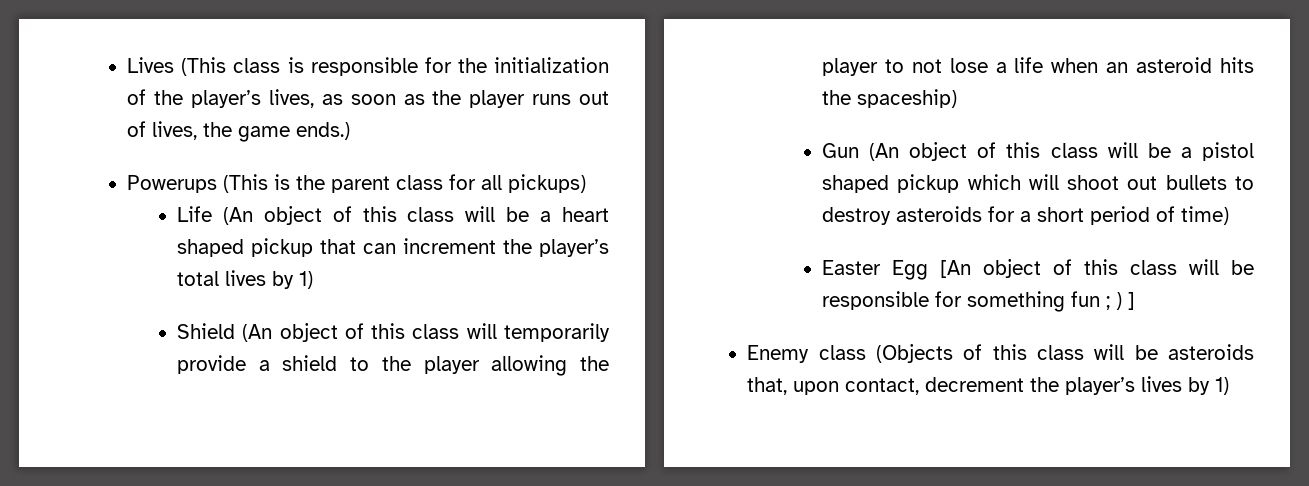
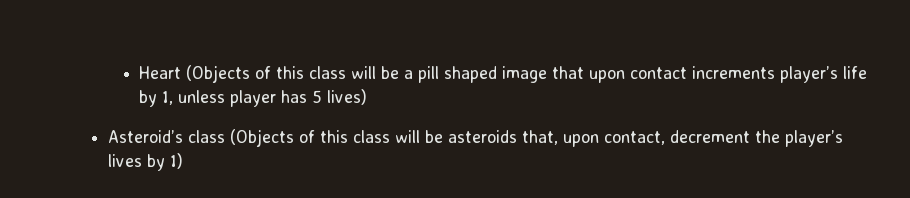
[127,57,609,76] [127,89,609,108] [127,121,351,142] [127,174,587,193] [177,206,609,225] [177,238,609,257] [177,270,314,289] [177,323,611,342] [177,355,609,376] [822,57,1254,76] [822,89,958,108] [822,142,1254,161] [822,174,1254,193] [822,206,1230,225] [822,259,1254,280] [822,291,1136,312] [747,345,810,363] Lives (This class is responsible for the initialization of the player’s lives, as soon as the player runs out of lives, the game ends.) // Powerups (This is the parent class for all pickups) // Life (An object of this class will be a heart shaped pickup that can increment the player’s total lives by 1) // Shield (An object of this class will temporarily provide a shield to the player allowing the player to not lose a life when an asteroid hits the spaceship) // Gun (An object of this class will be a pistol shaped pickup which will shoot out bullets to destroy asteroids for a short period of time) // Easter Egg [An object of this class will be responsible for something fun ; ) ] // Enemy -> [139,65,868,83] [139,89,368,107] [107,130,183,143] Heart (Objects of this class will be a pill shaped image that upon contact increments player’s life by 1, unless player has 5 lives) // Asteroid’s

